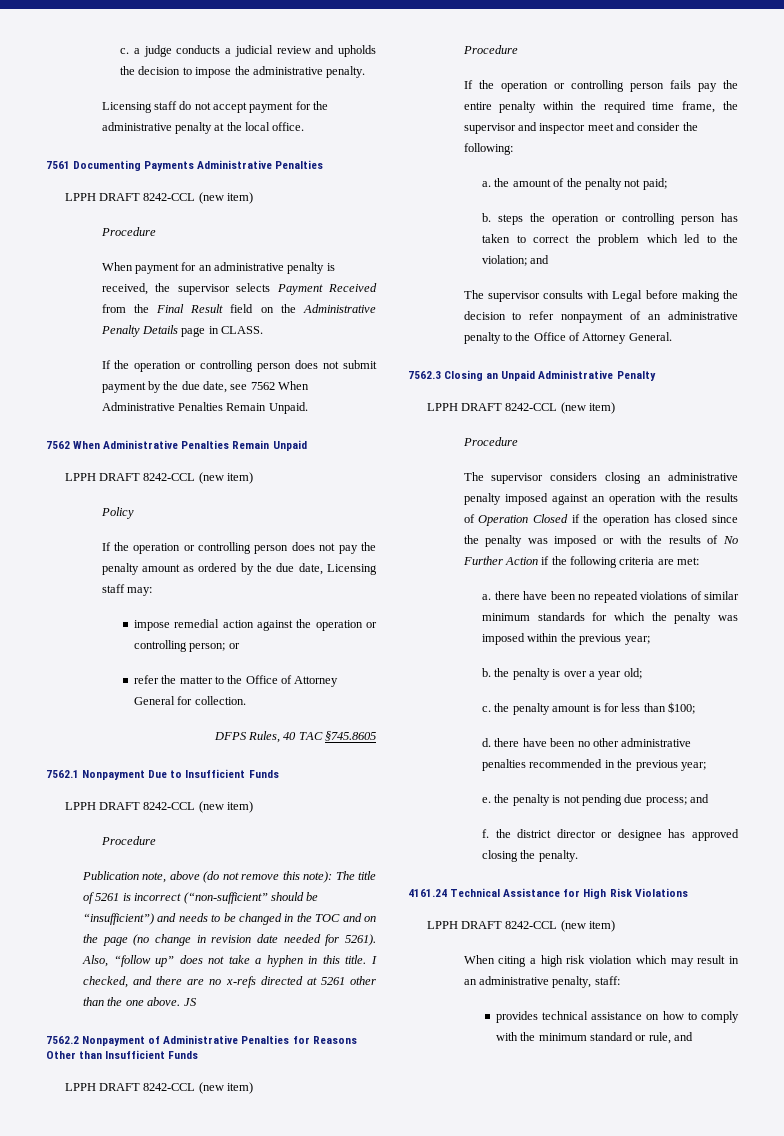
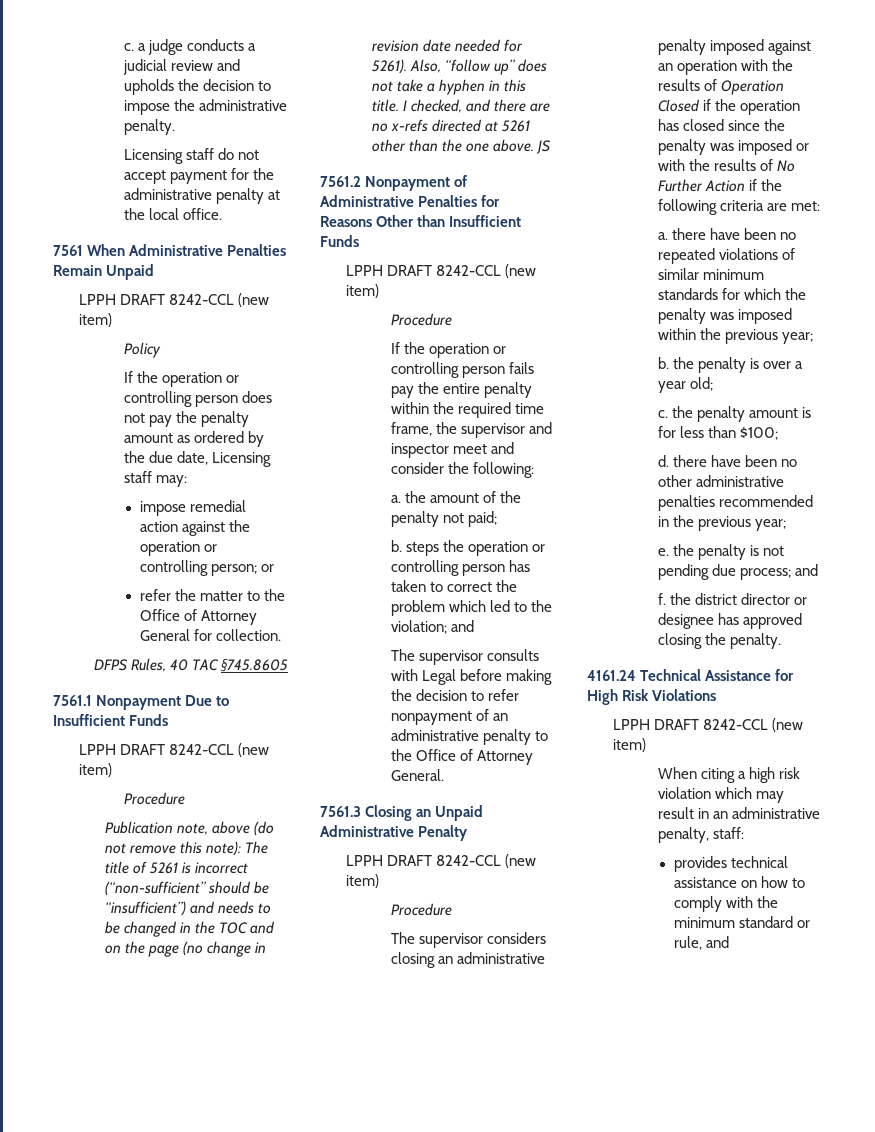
[73,160,324,171] [64,192,254,204] [100,227,156,236] [101,262,335,274] [101,283,377,295] [101,304,376,313] [100,325,264,337] [101,360,377,372] [101,381,310,393] [101,402,308,414] [46,441,70,449] Documenting Payments Administrative Penalties // LPPH DRAFT 8242-CCL (new item) // Procedure // When payment for an administrative penalty is received, the supervisor selects Payment Received from the Final Result field on the Administrative Penalty Details page in CLASS. // If the operation or controlling person does not submit payment by the due date, see 7562 When Administrative Penalties Remain Unpaid. // 7562 -> (83, 250) none
[46,770,79,778] 7562.1 -> [53,695,92,706] 7561.1
[46,1036,79,1044] 7562.2 -> [320,176,361,187] 7561.2
[408,371,441,379] 7562.3 -> [320,806,361,817] 7561.3

